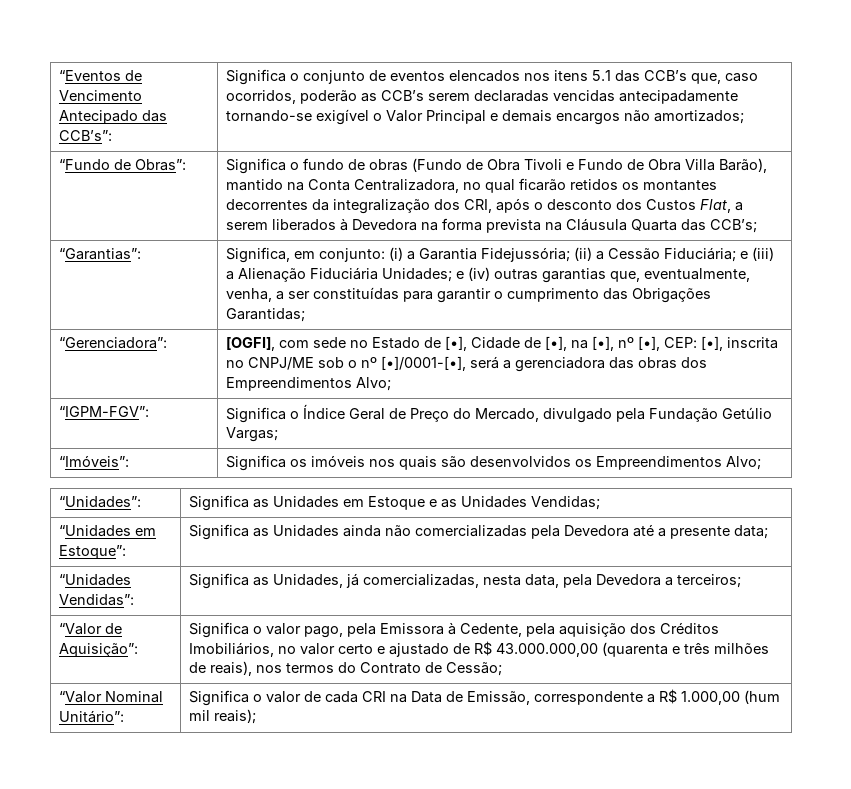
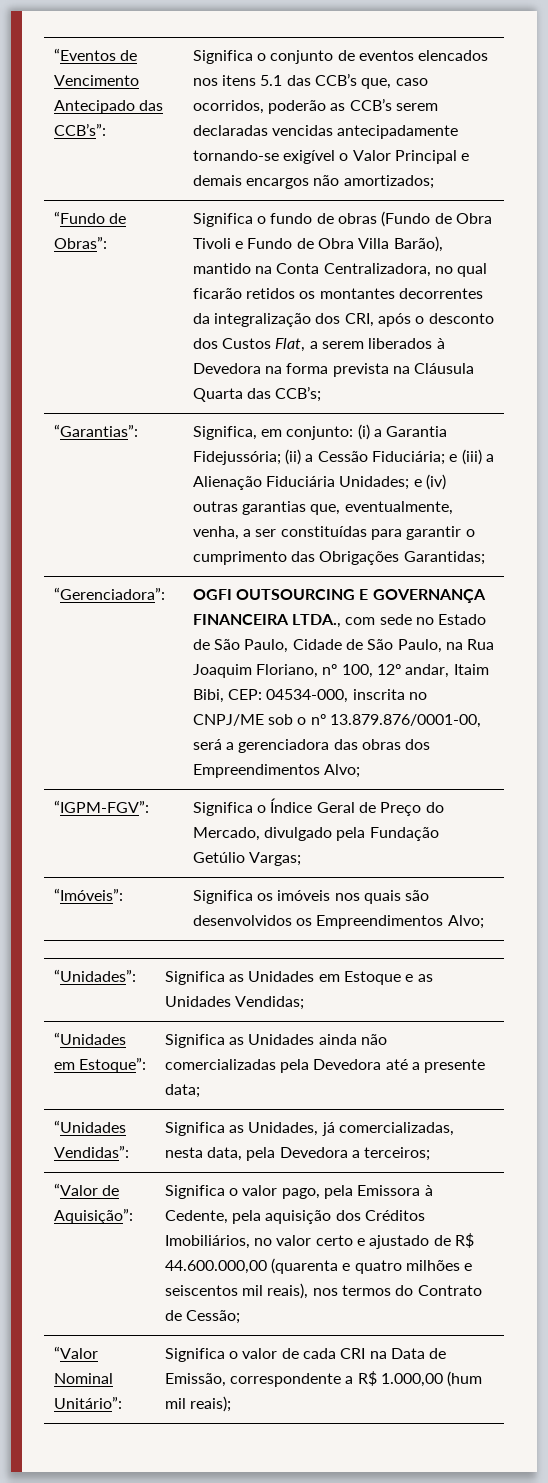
[225,337,275,351] [OGFI], -> [192,589,486,603] [192,614,341,628] OGFI OUTSOURCING E GOVERNANÇA FINANCEIRA LTDA.,
[444,336,723,351] [•], Cidade de [•], na [•], nº [•], CEP: [•], -> [213,639,495,653] [192,664,489,678] [192,689,349,703] São Paulo, Cidade de São Paulo, na Rua Joaquim Floriano, nº 100, 12º andar, Itaim Bibi, CEP: 04534-000,
[380,356,466,371] [•]/0001-[•], -> [329,714,481,728] 13.879.876/0001-00,
[495,643,598,657] 43.000.000,00 -> [164,1260,267,1274] 44.600.000,00
[683,643,769,654] [188,662,206,673] três milhões de -> [354,1260,473,1274] [164,1285,263,1296] quatro milhões e seiscentos mil

